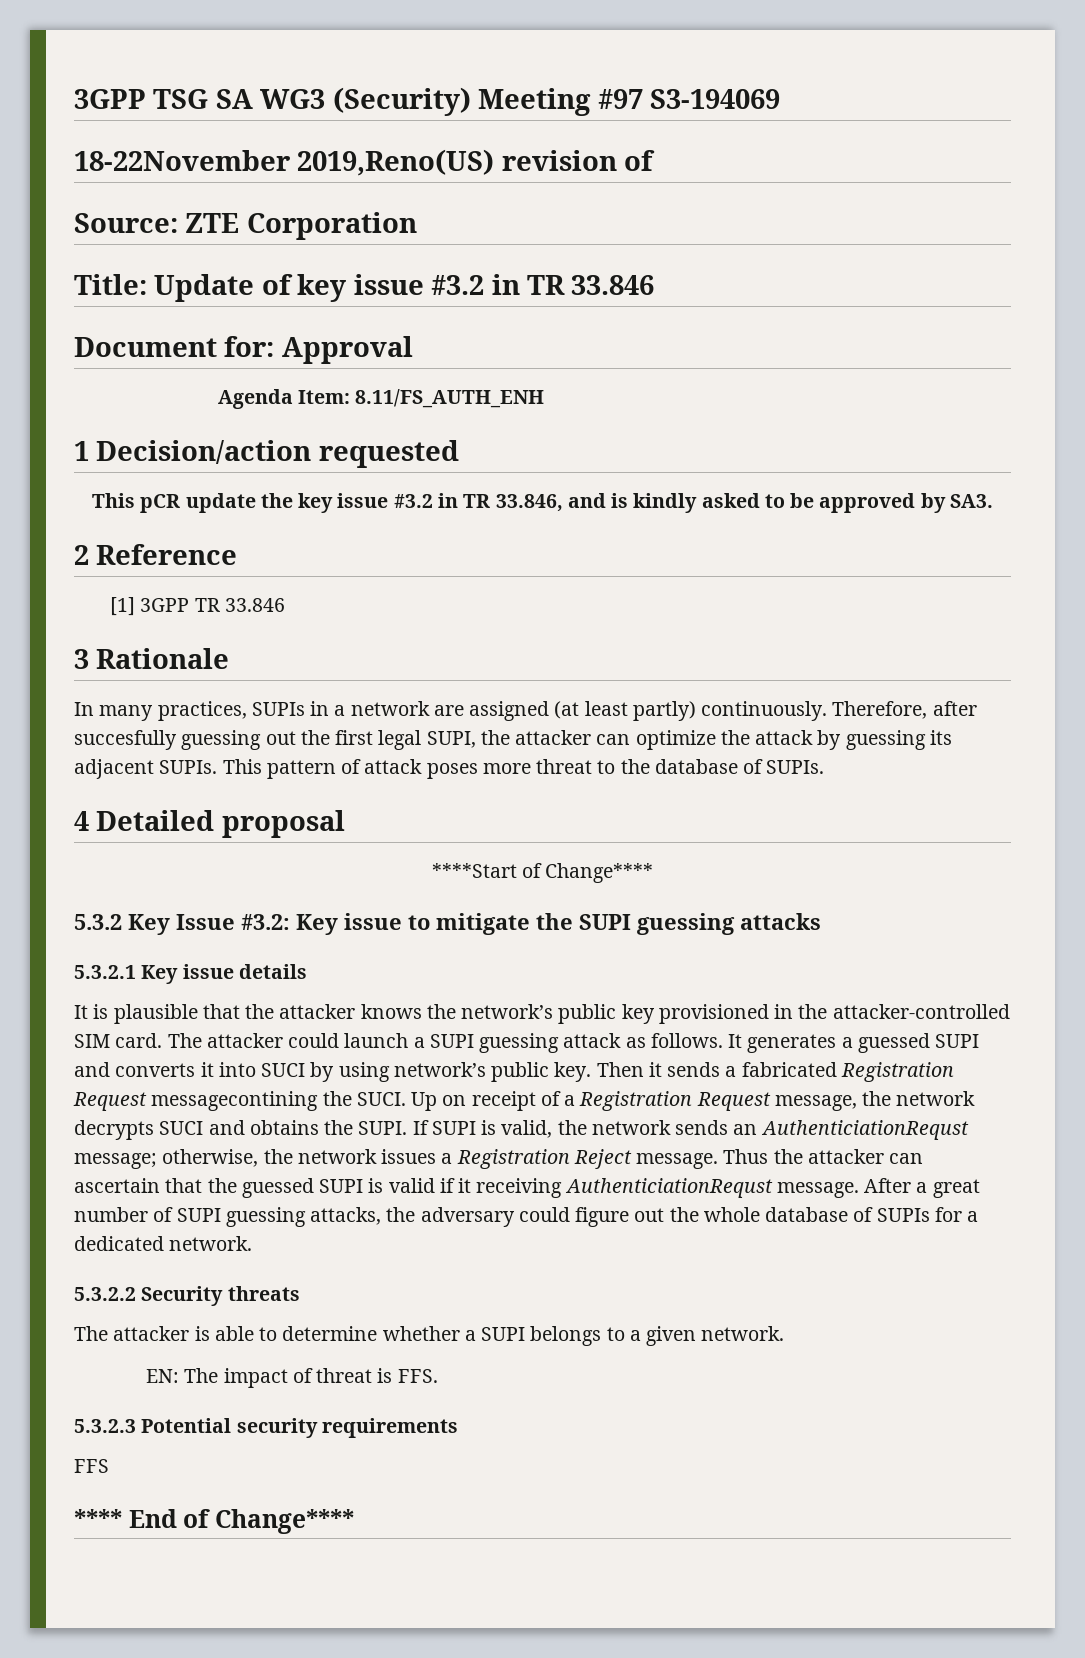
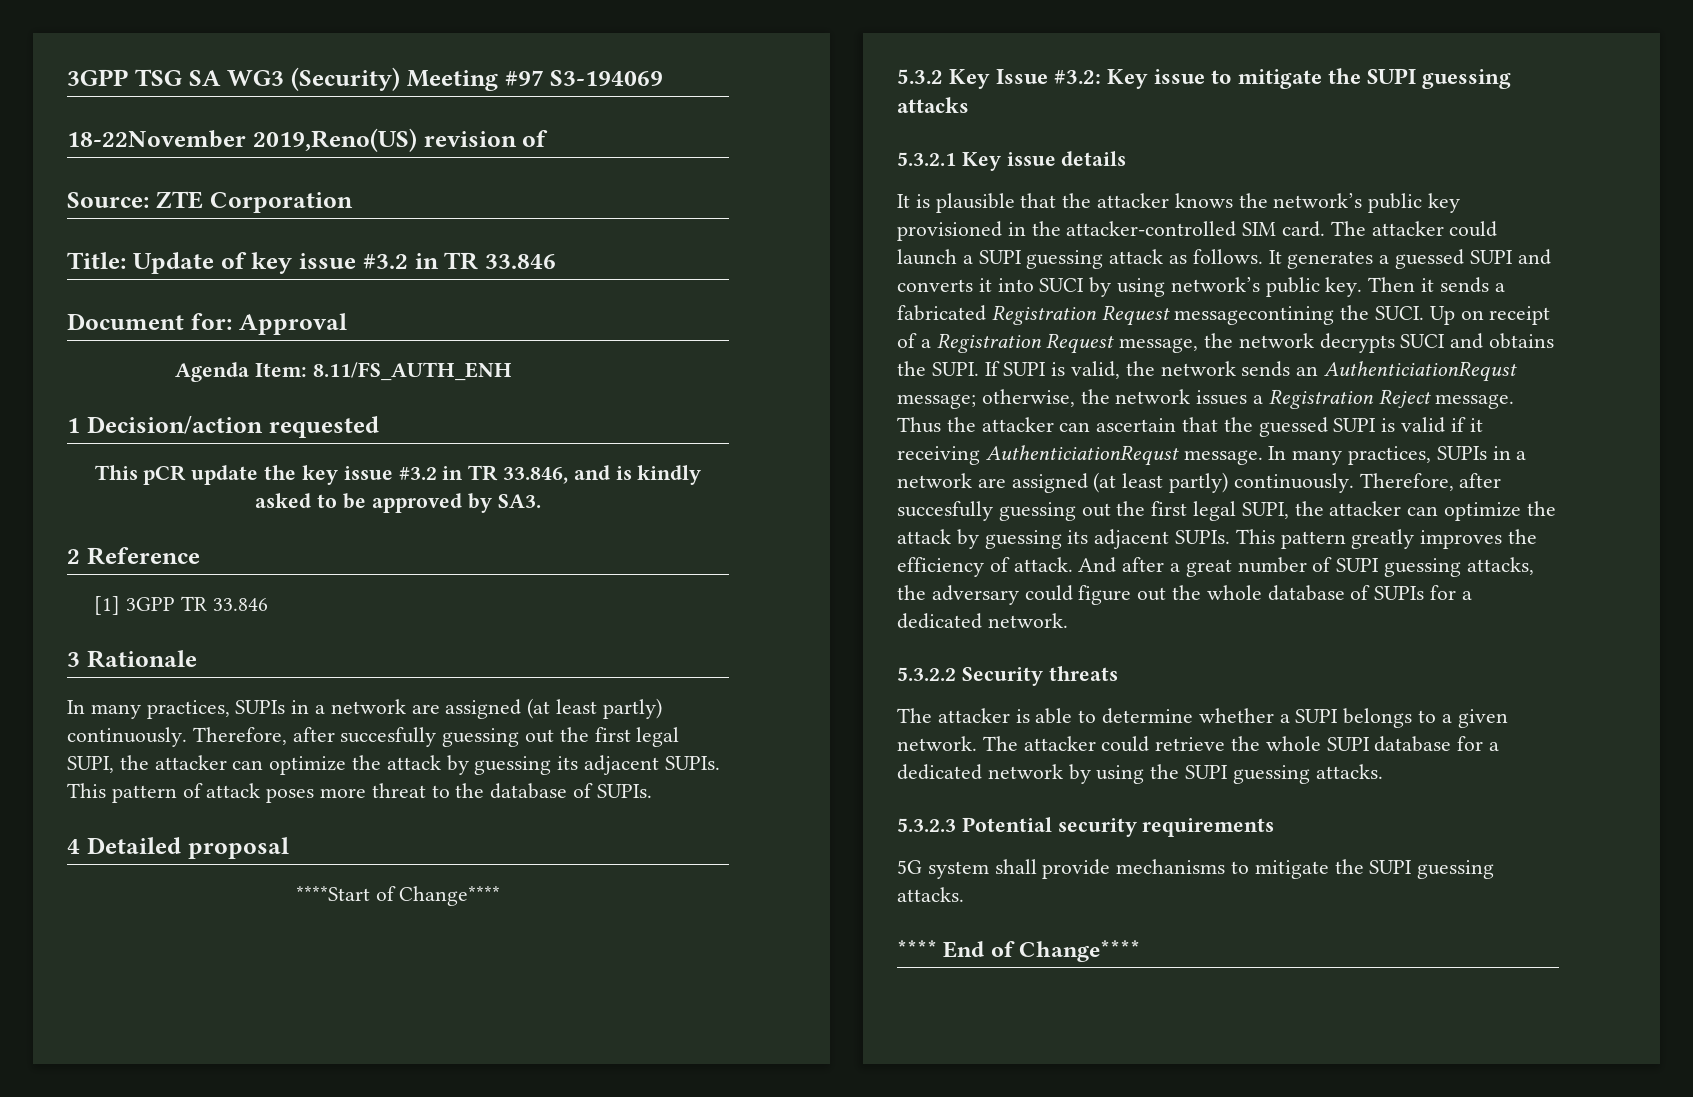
[864,1178,912,1193] After -> [1268,446,1527,465] [897,472,1502,493] [897,501,1556,521] [897,529,1538,549] [897,557,1165,577] In many practices, SUPIs in a network are assigned (at least partly) continuously. Therefore, after succesfully guessing out the first legal SUPI, the attacker can optimize the attack by guessing its adjacent SUPIs. This pattern greatly improves the efficiency of attack. And after
[145,1368,438,1388] [74,1418,458,1438] [74,1459,109,1473] // EN: The impact of threat is FFS. // 5.3.2.3 Potential security requirements // FFS -> [982,736,1500,752] [897,764,1383,784] [897,817,1275,837] [897,859,1495,879] [897,887,964,902] The attacker could retrieve the whole SUPI database for a dedicated network by using the SUPI guessing attacks. // 5.3.2.3 Potential security requirements // 5G system shall provide mechanisms to mitigate the SUPI guessing attacks.

